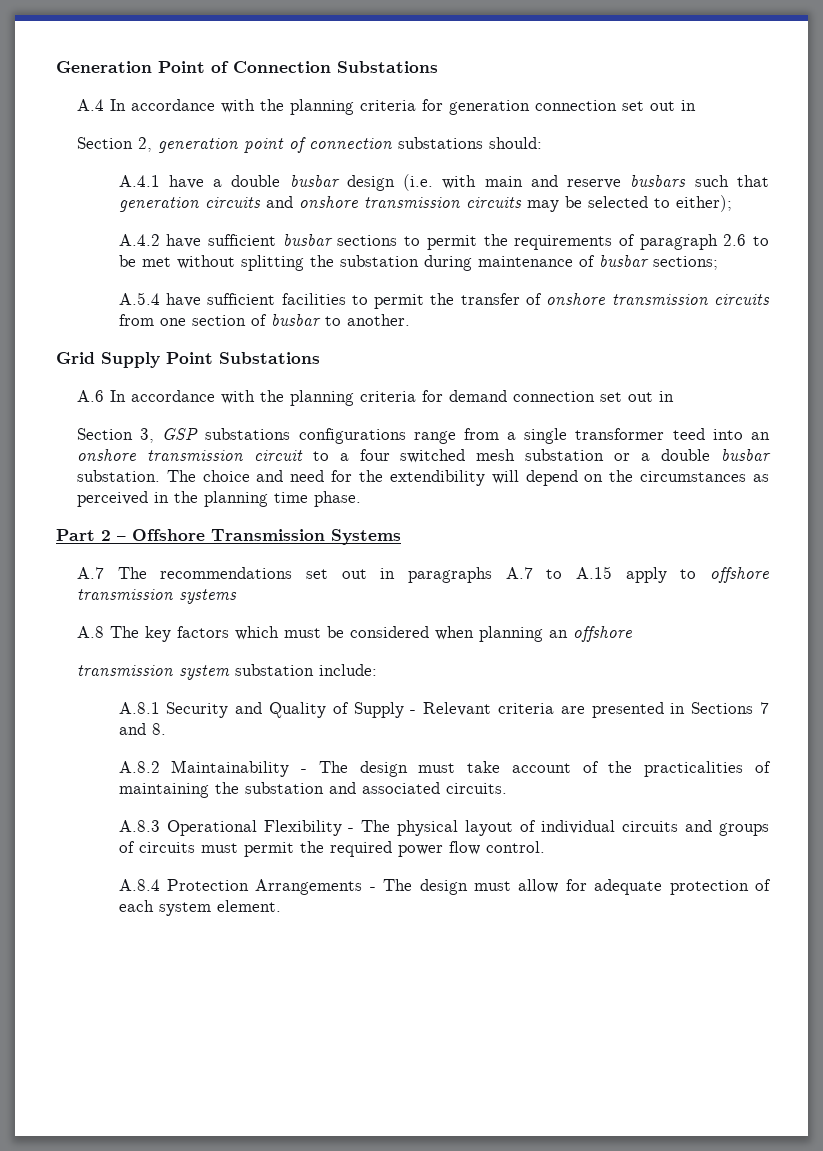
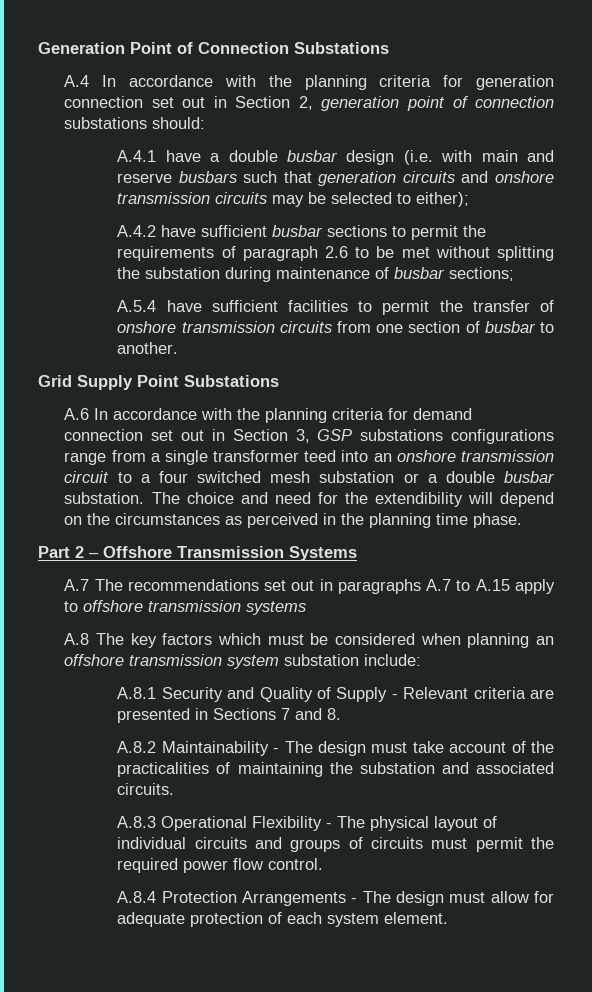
(696, 105) // -> (227, 102) none
(674, 396) // -> (225, 435) none
(632, 634) // -> (125, 660) none

